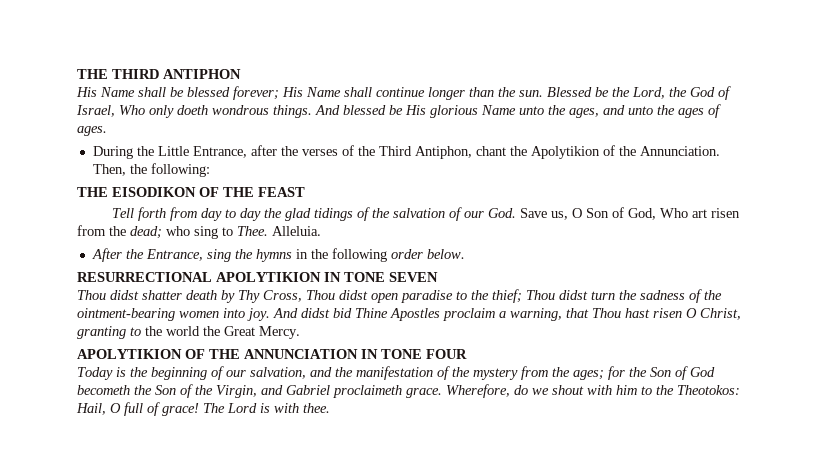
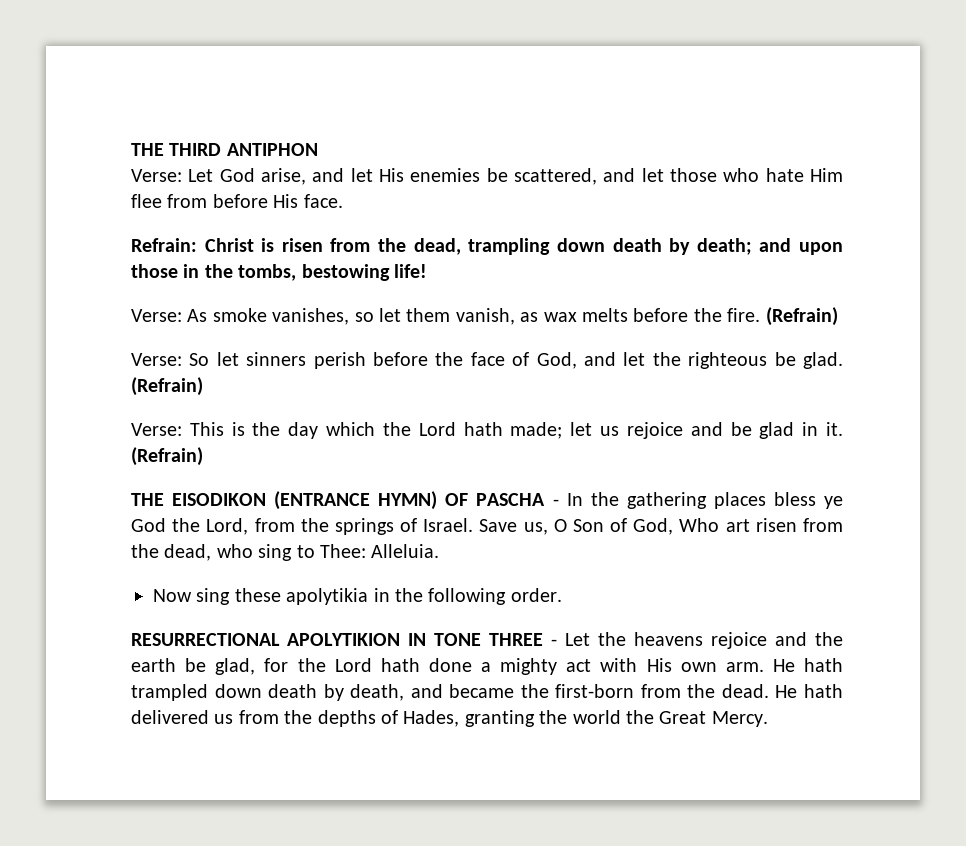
[76,86,731,100] [76,104,721,118] [77,126,107,136] [92,145,720,159] [92,163,210,177] [77,187,305,197] [111,207,516,221] His Name shall be blessed forever; His Name shall continue longer than the sun. Blessed be the Lord, the God of Israel, Who only doeth wondrous things. And blessed be His glorious Name unto the ages, and unto the ages of ages. // During the Little Entrance, after the verses of the Third Antiphon, chant the Apolytikion of the Annunciation. Then, the following: // THE EISODIKON OF THE FEAST // Tell forth from day to day the glad tidings of the salvation of our God. -> [131,168,843,185] [131,194,343,208] [131,238,843,255] [131,264,427,281] [131,307,838,326] [131,352,843,369] [131,377,203,396] [131,422,844,439] [131,447,203,466] [131,491,843,510] [131,518,474,535] Verse: Let God arise, and let His enemies be scattered, and let those who hate Him flee from before His face. // Refrain: Christ is risen from the dead, trampling down death by death; and upon those in the tombs, bestowing life! // Verse: As smoke vanishes, so let them vanish, as wax melts before the fire. (Refrain) // Verse: So let sinners perish before the face of God, and let the righteous be glad. (Refrain) // Verse: This is the day which the Lord hath made; let us rejoice and be glad in it. (Refrain) // THE EISODIKON (ENTRANCE HYMN) OF PASCHA - In the gathering places bless ye God the Lord, from the springs of Israel.
[130,226,162,239] dead; -> [164,544,212,561] dead,
[237,226,268,236] Thee. -> [320,544,366,558] Thee:
[91,248,292,262] After the Entrance, sing the hymns -> [153,588,369,605] Now sing these apolytikia
[390,249,465,259] order below. -> [510,588,562,602] order.
[389,272,438,282] [77,289,722,303] [77,308,741,321] [77,326,141,339] SEVEN // Thou didst shatter death by Thy Cross, Thou didst open paradise to the thief; Thou didst turn the sadness of the ointment-bearing women into joy. And didst bid Thine Apostles proclaim a warning, that Thou hast risen O Christ, granting to -> [489,632,843,649] [131,658,843,675] [131,684,844,701] [131,710,535,727] THREE - Let the heavens rejoice and the earth be glad, for the Lord hath done a mighty act with His own arm. He hath trampled down death by death, and became the first-born from the dead. He hath delivered us from the depths of Hades, granting
[77,349,467,359] [77,366,715,380] [77,384,740,398] [76,402,330,416] // APOLYTIKION OF THE ANNUNCIATION IN TONE FOUR // Today is the beginning of our salvation, and the manifestation of the mystery from the ages; for the Son of God becometh the Son of the Virgin, and Gabriel proclaimeth grace. Wherefore, do we shout with him to the Theotokos: Hail, O full of grace! The Lord is with thee. -> (768, 719) none

